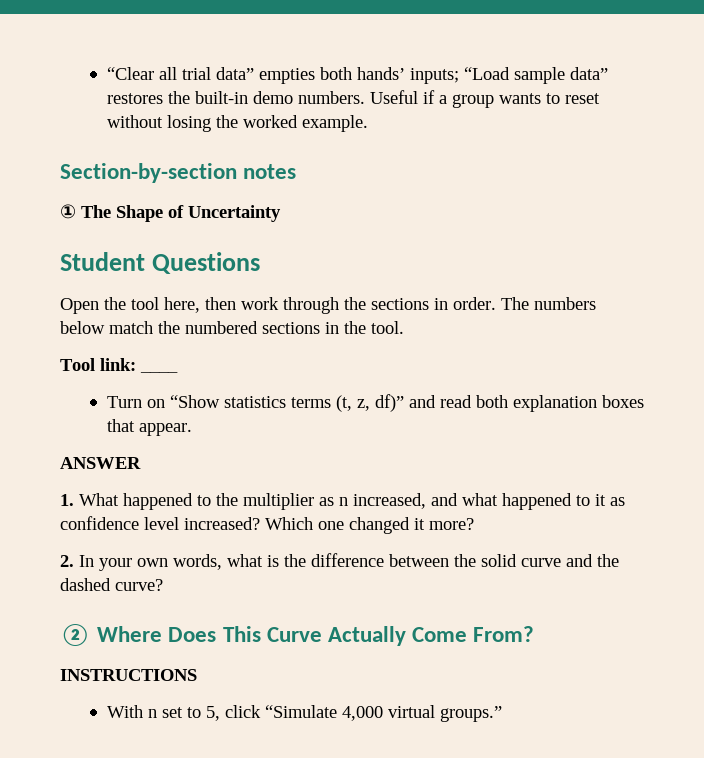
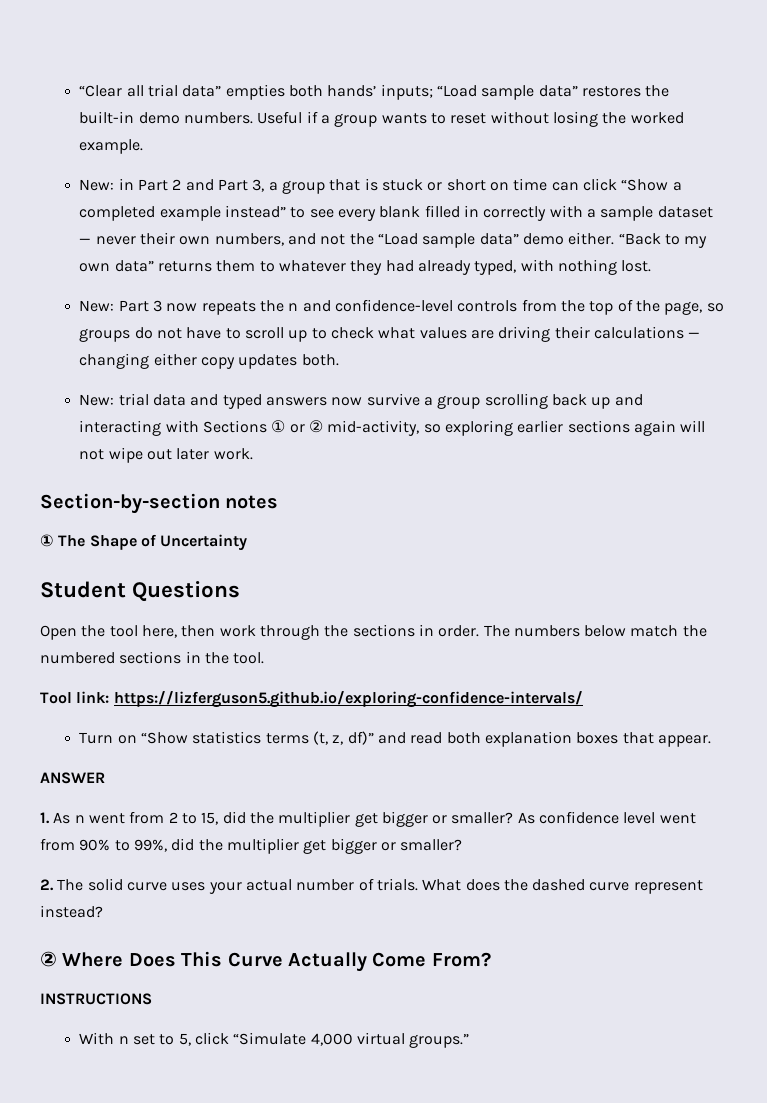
(368, 123) none -> [79,178,682,194] [79,205,713,221] [79,232,708,248] [79,259,652,275] [79,299,724,315] [79,326,701,342] [79,353,339,369] [79,393,643,409] [79,420,706,436] [79,447,253,463] // New: in Part 2 and Part 3, a group that is stuck or short on time can click “Show a completed example instead” to see every blank filled in correctly with a sample dataset — never their own numbers, and not the “Load sample data” demo either. “Back to my own data” returns them to whatever they had already typed, with nothing lost. // New: Part 3 now repeats the n and confidence-level controls from the top of the page, so groups do not have to scroll up to check what values are driving their calculations — changing either copy updates both. // New: trial data and typed answers now survive a group scrolling back up and interacting with Sections ① or ② mid-activity, so exploring earlier sections again will not wipe out later work.
[140,371,178,373] ____ -> [113,691,583,708] https://lizferguson5.github.io/exploring-confidence-intervals/
[79,493,625,510] [60,516,474,534] [60,553,619,571] [60,578,163,591] What happened to the multiplier as n increased, and what happened to it as confidence level increased? Which one changed it more? // 2. In your own words, what is the difference between the solid curve and the dashed curve? -> [53,811,696,827] [40,838,463,854] [40,878,703,894] [40,905,103,918] As n went from 2 to 15, did the multiplier get bigger or smaller? As confidence level went from 90% to 99%, did the multiplier get bigger or smaller? // 2. The solid curve uses your actual number of trials. What does the dashed curve represent instead?

